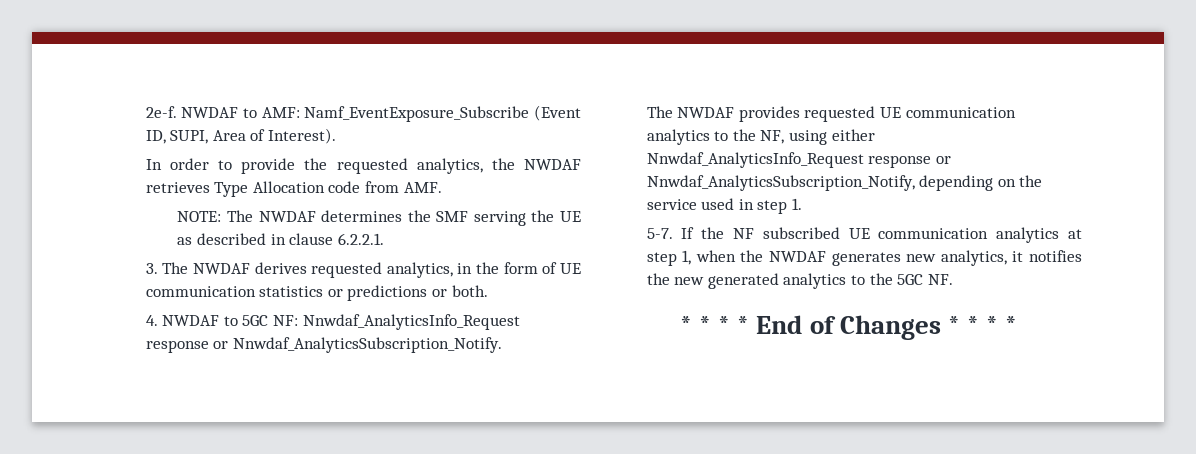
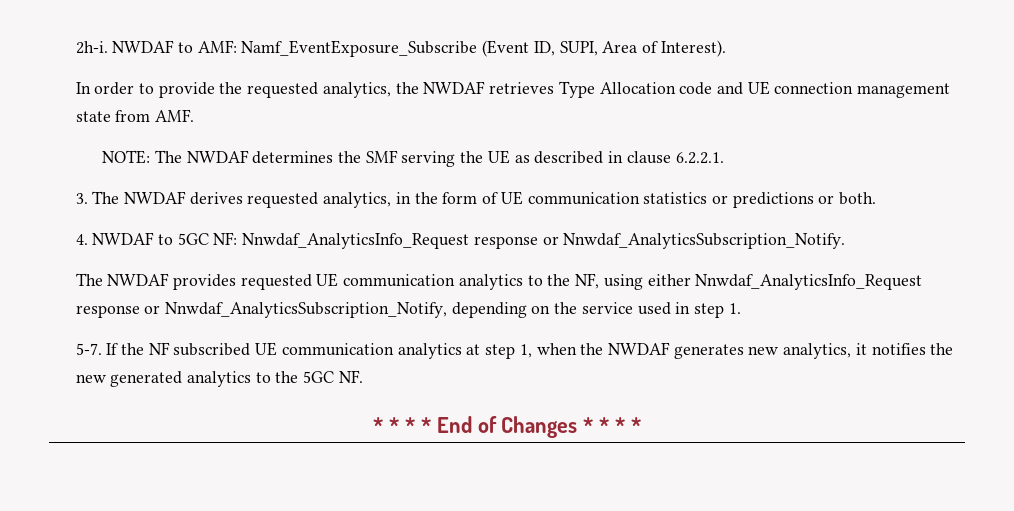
[145,106,177,118] 2e-f. -> [75,41,108,54] 2h-i.
(361, 187) none -> [716,81,951,98] [75,111,111,122] and UE connection management state

